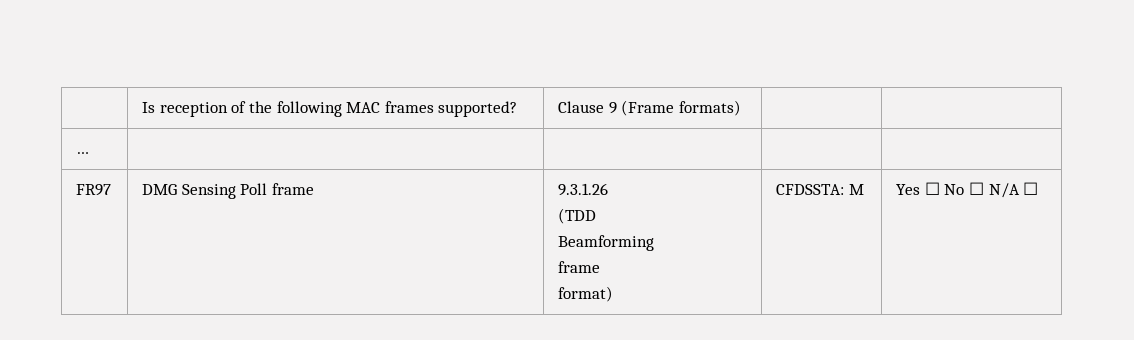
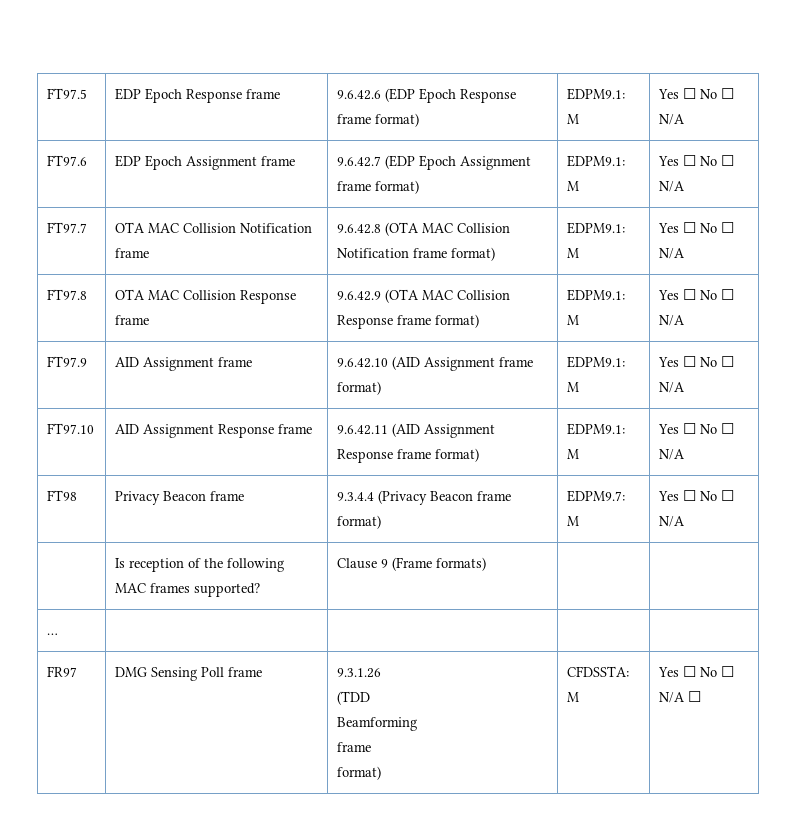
(142, 107) none -> [47,88,88,99] [115,88,281,103] [337,88,517,103] [337,113,420,127] [567,88,626,100] [567,114,580,124] [658,88,735,99] [659,114,686,125] [47,155,88,166] [115,155,296,170] [337,155,532,170] [337,180,420,194] [567,155,626,167] [567,181,580,191] [658,155,735,166] [659,181,686,192] [47,222,88,233] [115,222,313,233] [115,248,150,258] [337,222,511,236] [337,247,496,261] [567,222,626,234] [567,248,580,258] [658,222,735,233] [659,248,686,259] [47,289,88,300] [115,289,297,304] [115,315,150,325] [337,289,511,303] [337,314,480,329] [567,289,626,301] [567,315,580,325] [658,289,735,300] [659,315,686,326] [47,356,88,367] [115,357,253,371] [337,356,534,371] [337,381,382,395] [567,356,626,368] [567,382,580,392] [658,356,735,367] [659,382,686,393] [47,423,95,434] [115,424,313,438] [337,423,496,438] [337,448,480,463] [567,423,626,435] [567,449,580,459] [658,423,735,434] [659,449,686,460] [47,490,78,501] [115,491,245,505] [337,490,512,505] [337,515,382,529] [567,490,626,502] [567,516,580,526] [658,490,735,501] [659,516,686,527] FT97.5 | EDP Epoch Response frame | 9.6.42.6 (EDP Epoch Response frame format) | EDPM9.1: M | Yes ☐ No ☐ N/A // FT97.6 | EDP Epoch Assignment frame | 9.6.42.7 (EDP Epoch Assignment frame format) | EDPM9.1: M | Yes ☐ No ☐ N/A // FT97.7 | OTA MAC Collision Notification frame | 9.6.42.8 (OTA MAC Collision Notification frame format) | EDPM9.1: M | Yes ☐ No ☐ N/A // FT97.8 | OTA MAC Collision Response frame | 9.6.42.9 (OTA MAC Collision Response frame format) | EDPM9.1: M | Yes ☐ No ☐ N/A // FT97.9 | AID Assignment frame | 9.6.42.10 (AID Assignment frame format) | EDPM9.1: M | Yes ☐ No ☐ N/A // FT97.10 | AID Assignment Response frame | 9.6.42.11 (AID Assignment Response frame format) | EDPM9.1: M | Yes ☐ No ☐ N/A // FT98 | Privacy Beacon frame | 9.3.4.4 (Privacy Beacon frame format) | EDPM9.7: M | Yes ☐ No ☐ N/A //

